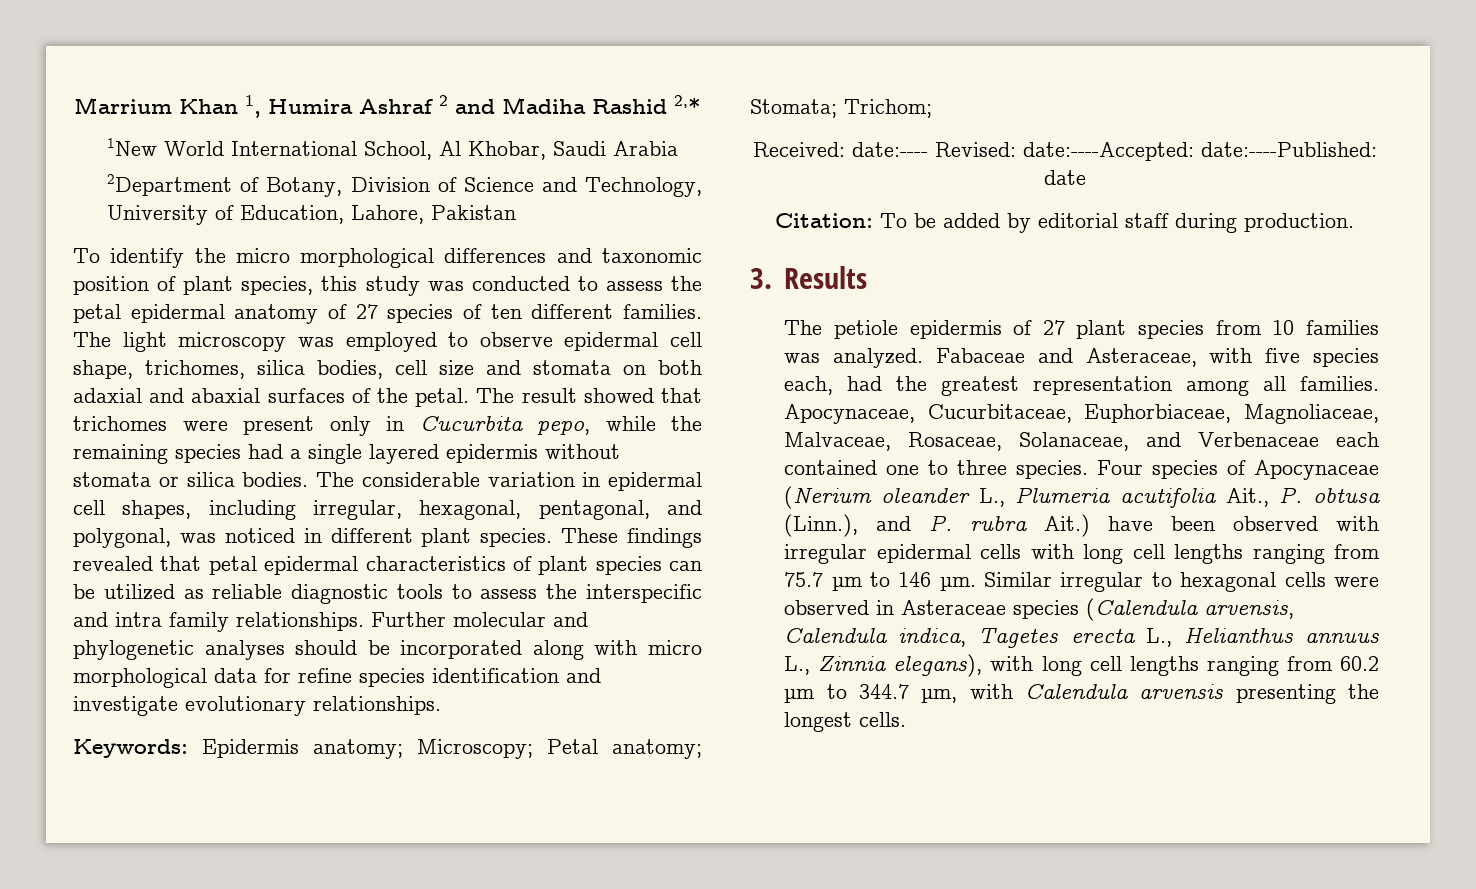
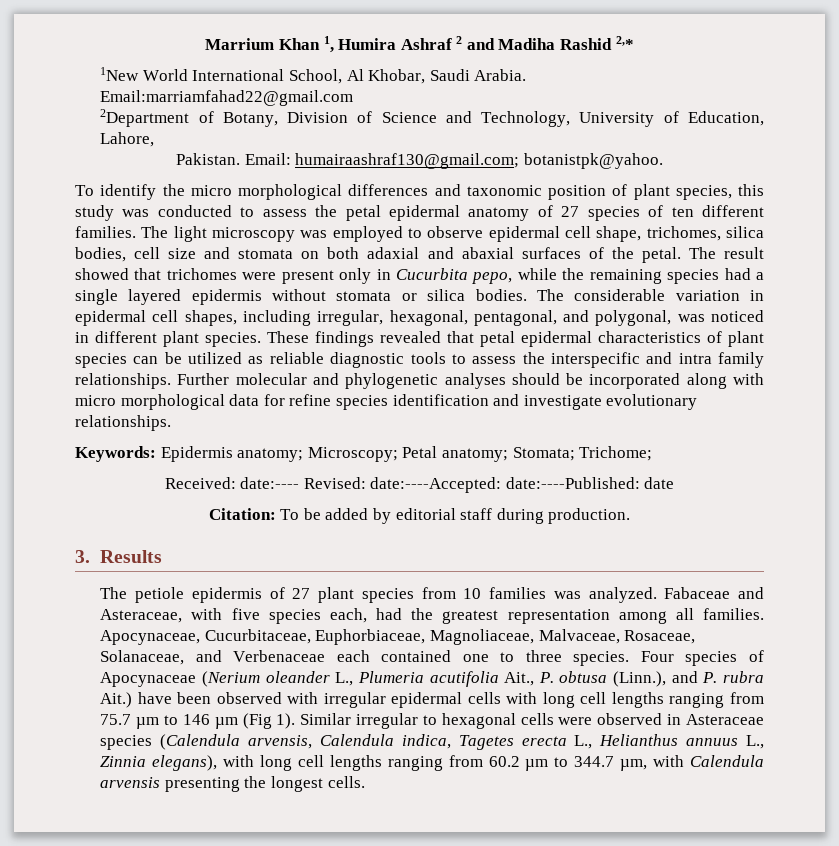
[613,141,679,156] Arabia -> [474,69,527,81] [100,90,354,106] Arabia. Email:marriamfahad22@gmail.com
[431,205,517,220] Pakistan -> [176,153,663,169] // Pakistan. Email: humairaashraf130@gmail.com; botanistpk@yahoo.
[844,99,932,118] Trichom; -> [579,446,653,461] Trichome;
[939,577,976,591] µm. -> [214,713,296,729] µm (Fig 1).

